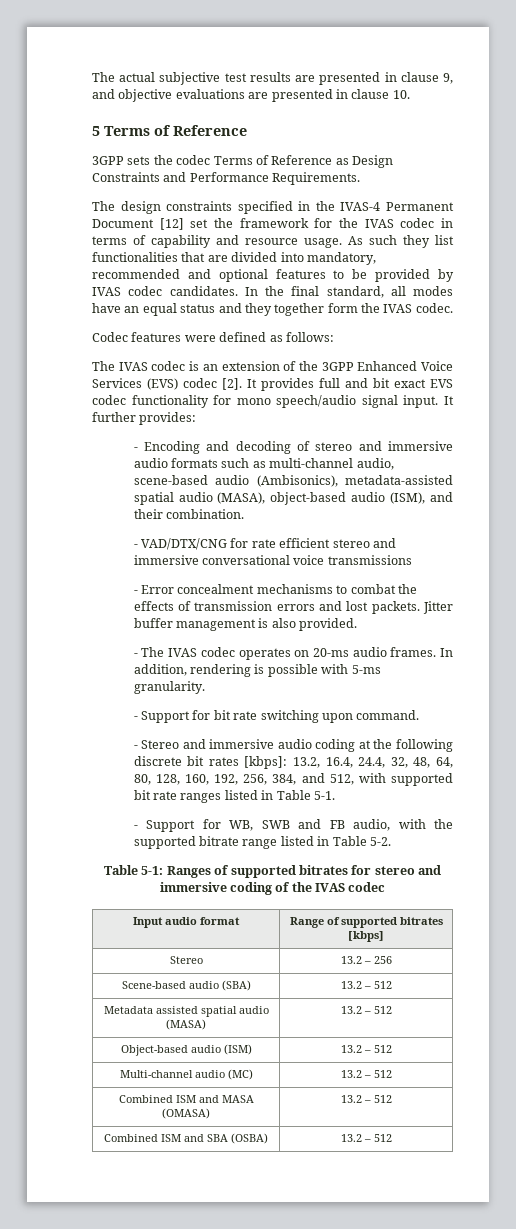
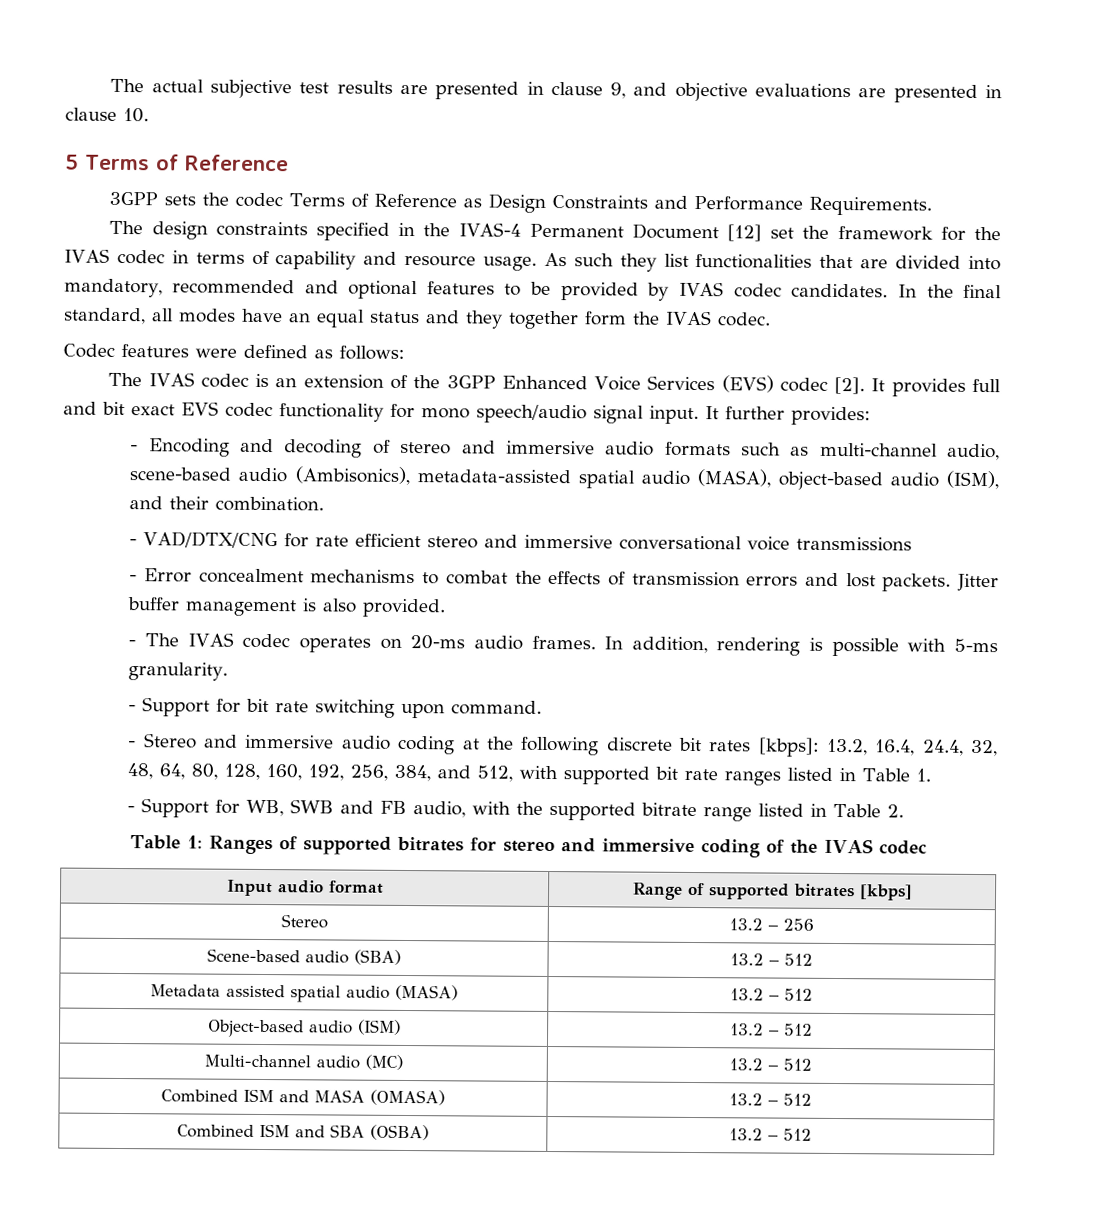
[313,791,335,800] 5-1. -> [916,768,932,782] 1.
[369,837,391,846] [104,865,164,875] 5-2. // Table 5-1: -> [887,804,905,818] [130,835,204,850] 2. // Table 1:

